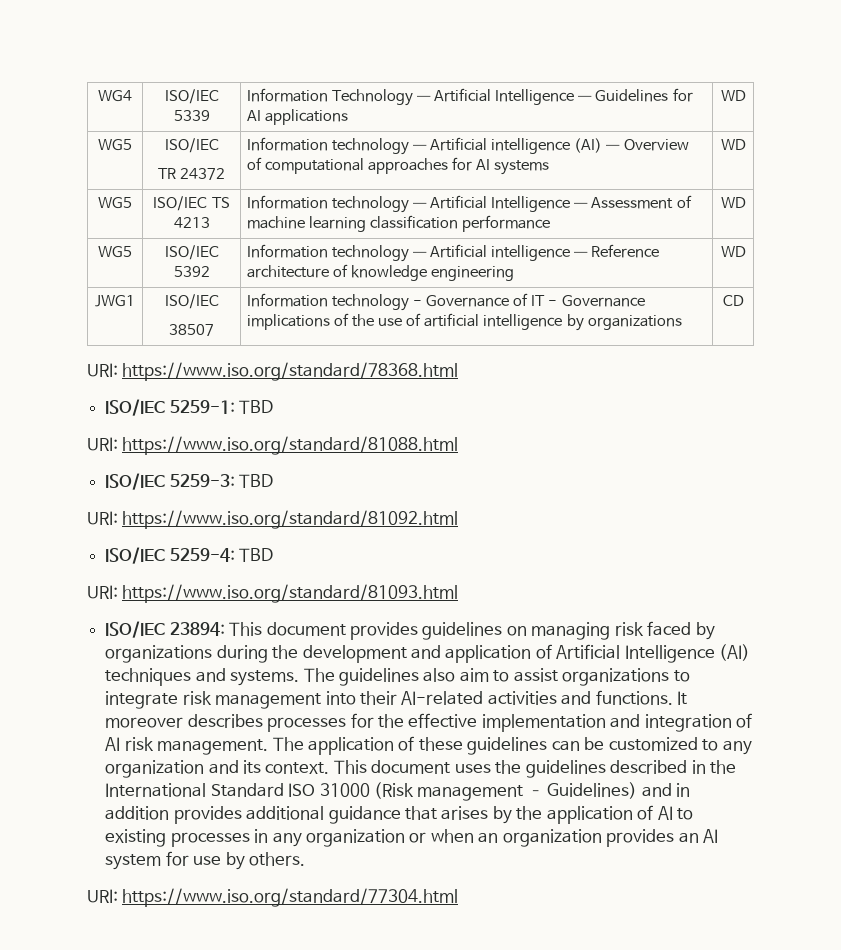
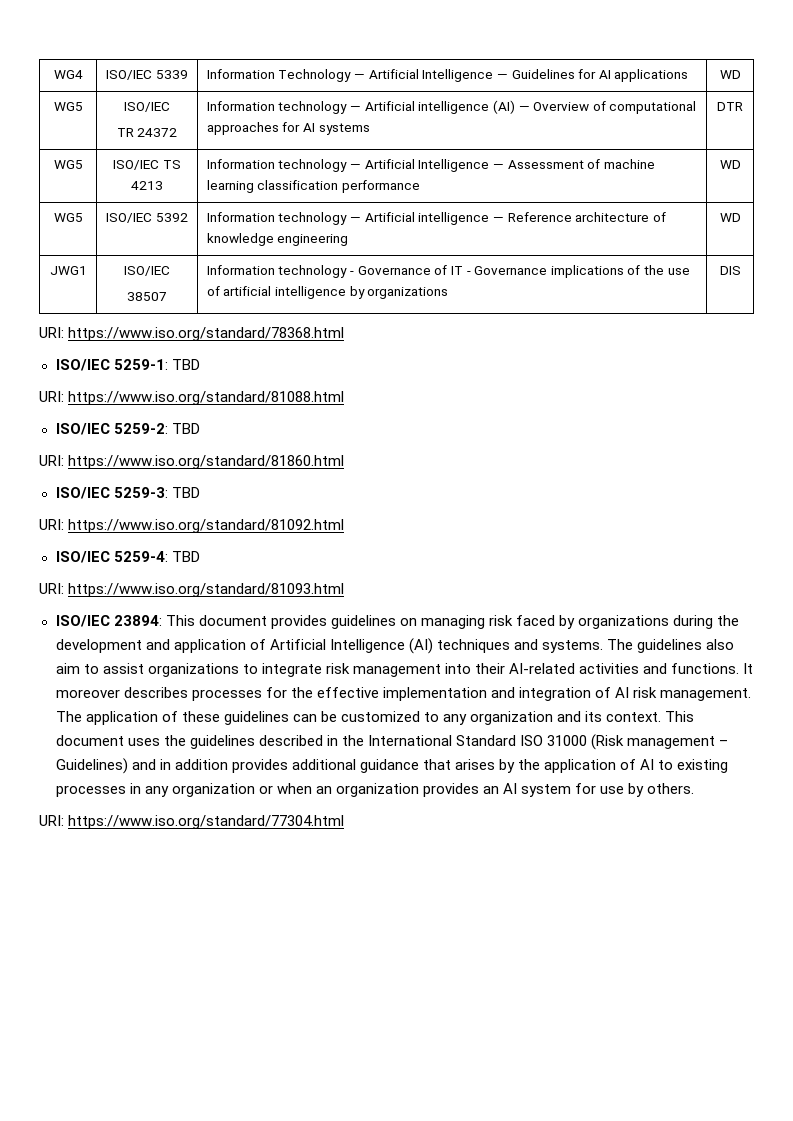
[720,139,746,150] WD -> [717,102,743,111] DTR
[722,295,744,306] CD -> [719,266,741,275] DIS
(459, 445) none -> [55,423,200,435] [39,455,345,469] // ISO/IEC 5259-2: TBD // URI: https://www.iso.org/standard/81860.html

